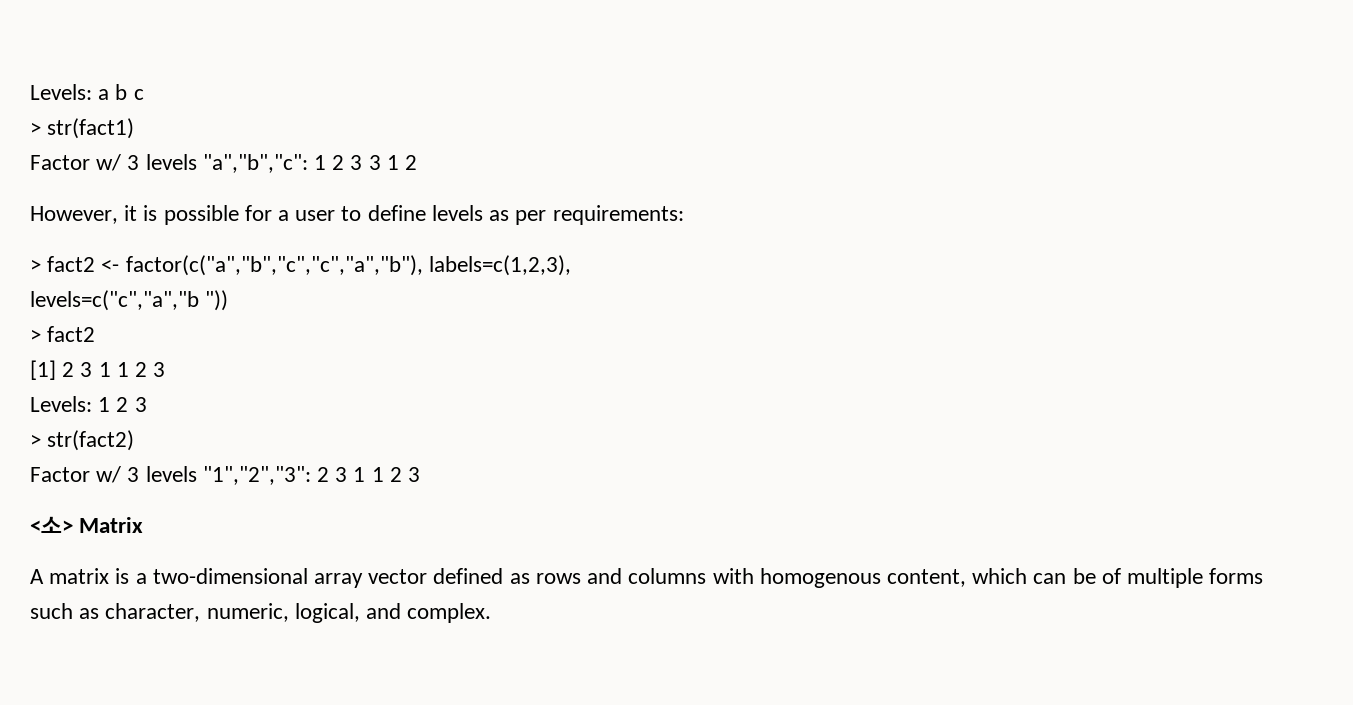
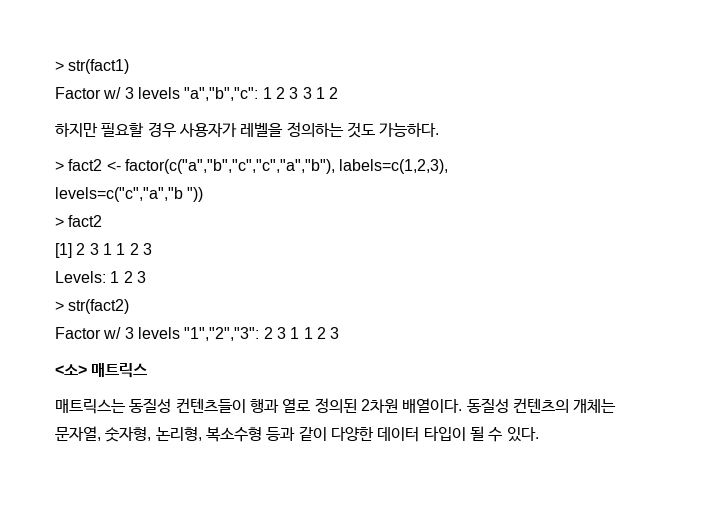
[30,84,144,100] Levels: a b c // -> (55, 66) none
[30,205,684,225] However, it is possible for a user to define levels as per requirements: -> [55,122,440,138] 하지만 필요할 경우 사용자가 레벨을 정의하는 것도 가능하다.
[79,517,144,533] [30,568,1264,588] [30,603,492,623] Matrix // A matrix is a two-dimensional array vector defined as rows and columns with homogenous content, which can be of multiple forms such as character, numeric, logical, and complex. -> [91,363,148,378] [55,398,617,414] [55,426,539,442] 매트릭스 // 매트릭스는 동질성 컨텐츠들이 행과 열로 정의된 2차원 배열이다. 동질성 컨텐츠의 개체는 문자열, 숫자형, 논리형, 복소수형 등과 같이 다양한 데이터 타입이 될 수 있다.

